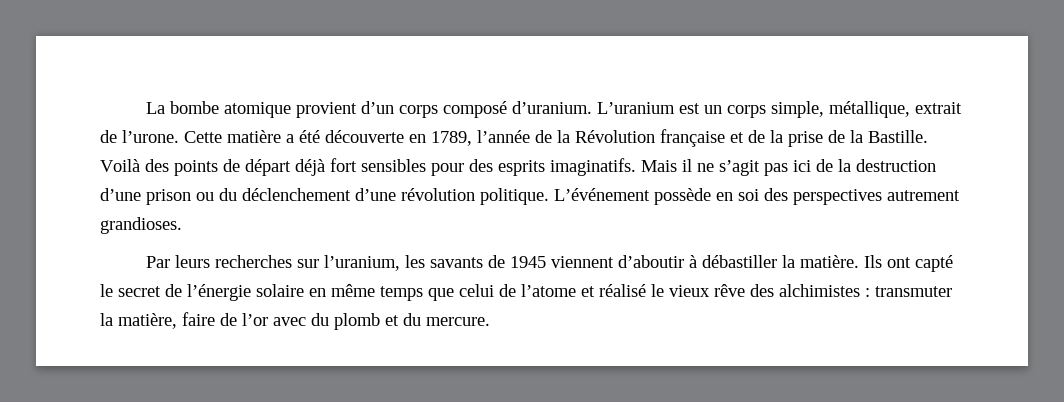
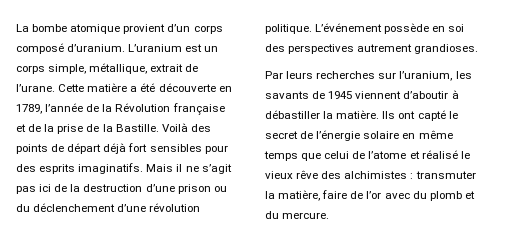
[122,130,179,143] l’urone. -> [16,84,55,92] l’urane.

